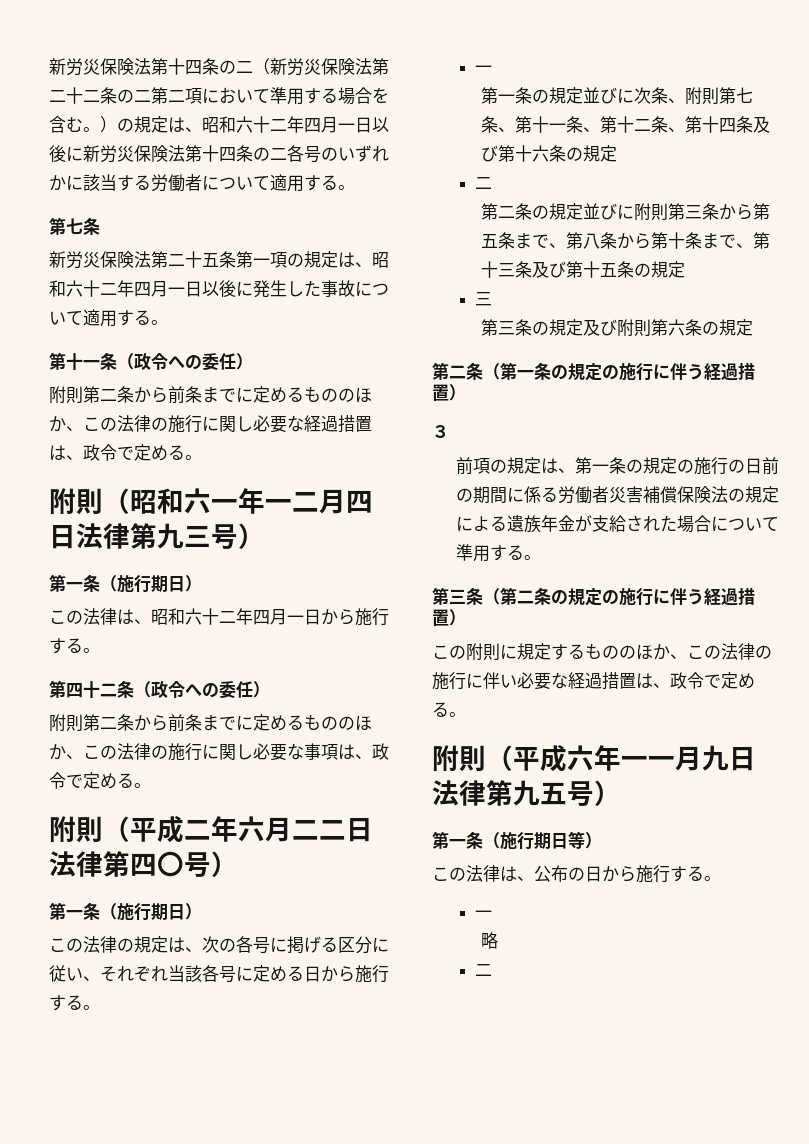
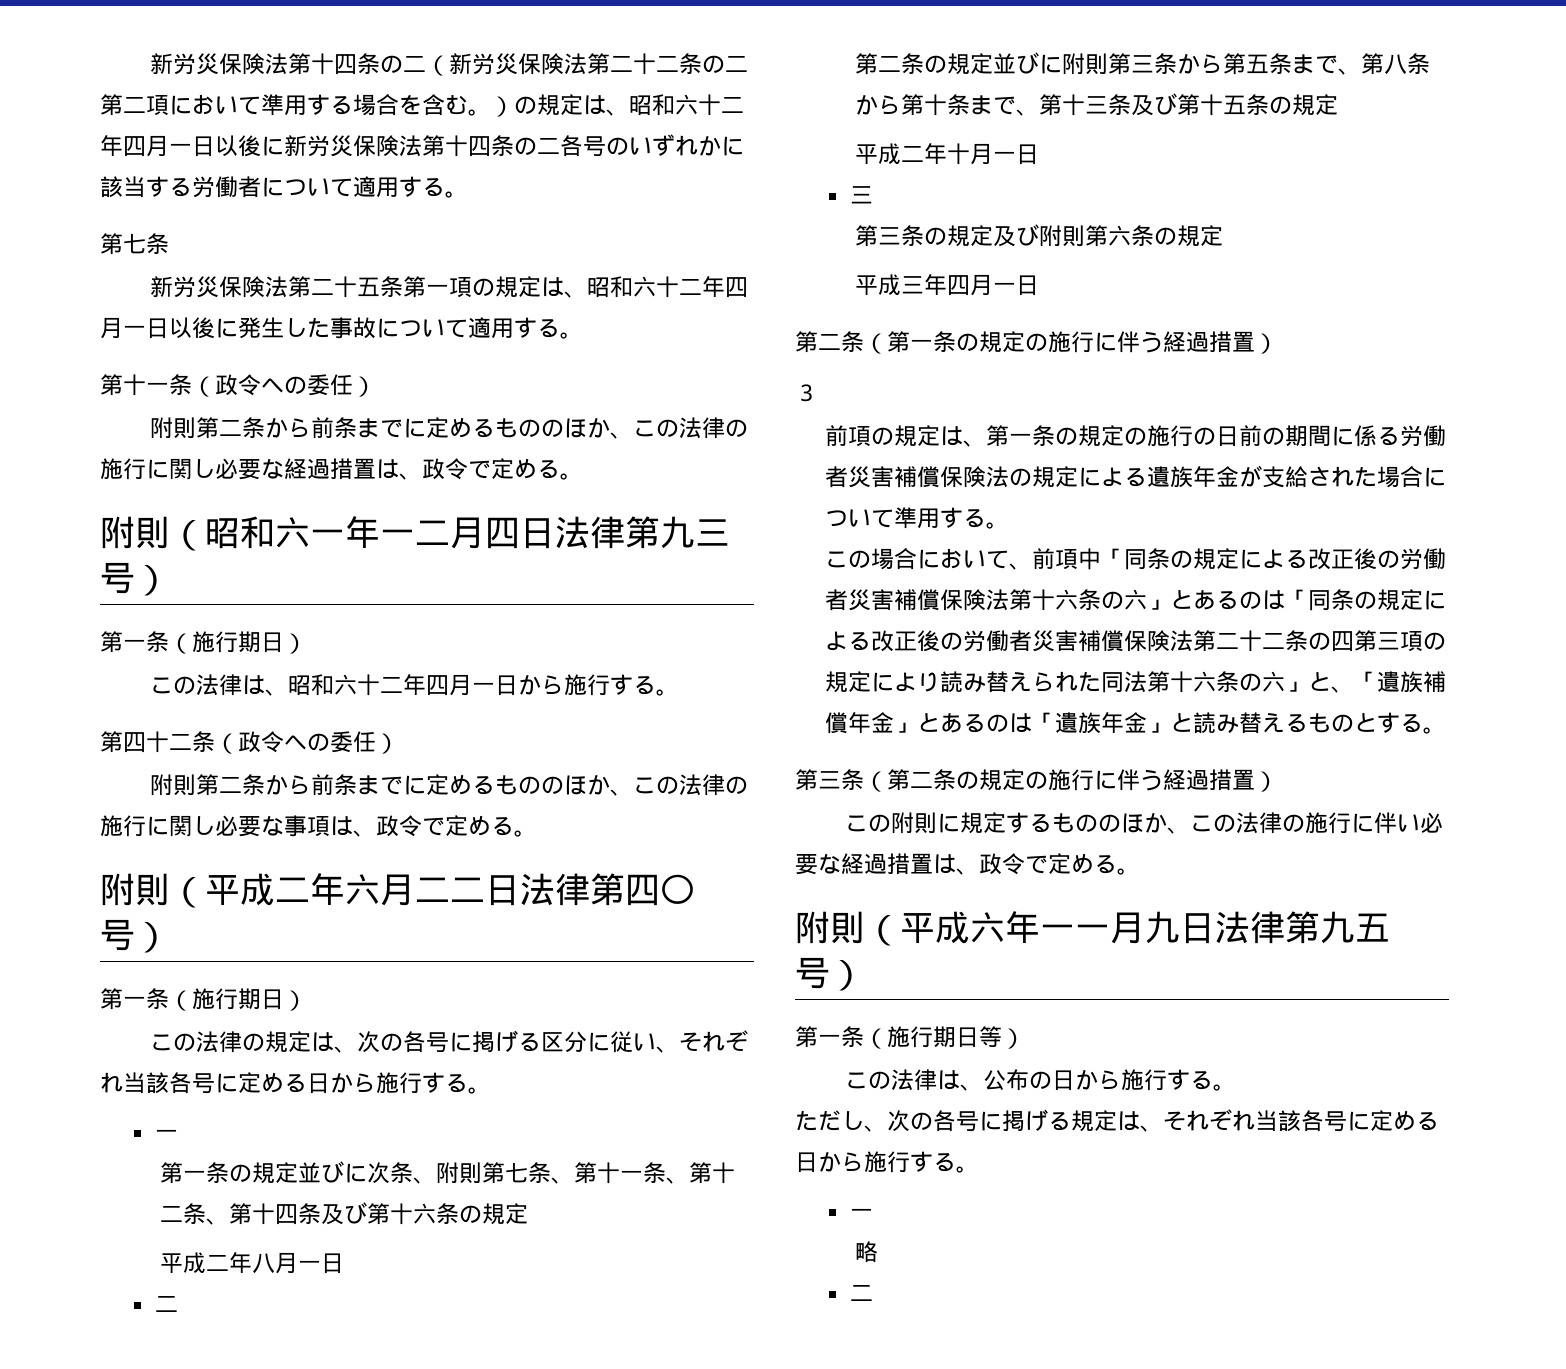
(617, 153) none -> [159,1252,344,1274] // 平成二年八月一日
(685, 269) none -> [854,143,1039,165] // 平成二年十月一日
(753, 327) none -> [854,274,1039,296] // 平成三年四月一日
(542, 557) none -> [824,548,1446,570] [824,589,1446,611] [824,630,1446,652] [824,671,1446,693] [824,712,1446,734] // この場合において、前項中「同条の規定による改正後の労働者災害補償保険法第十六条の六」とあるのは「同条の規定による改正後の労働者災害補償保険法第二十二条の四第三項の規定により読み替えられた同法第十六条の六」と、「遺族補償年金」とあるのは「遺族年金」と読み替えるものとする。
(721, 878) none -> [795,1109,1439,1132] [795,1151,979,1173] // ただし、次の各号に掲げる規定は、それぞれ当該各号に定める日から施行する。

